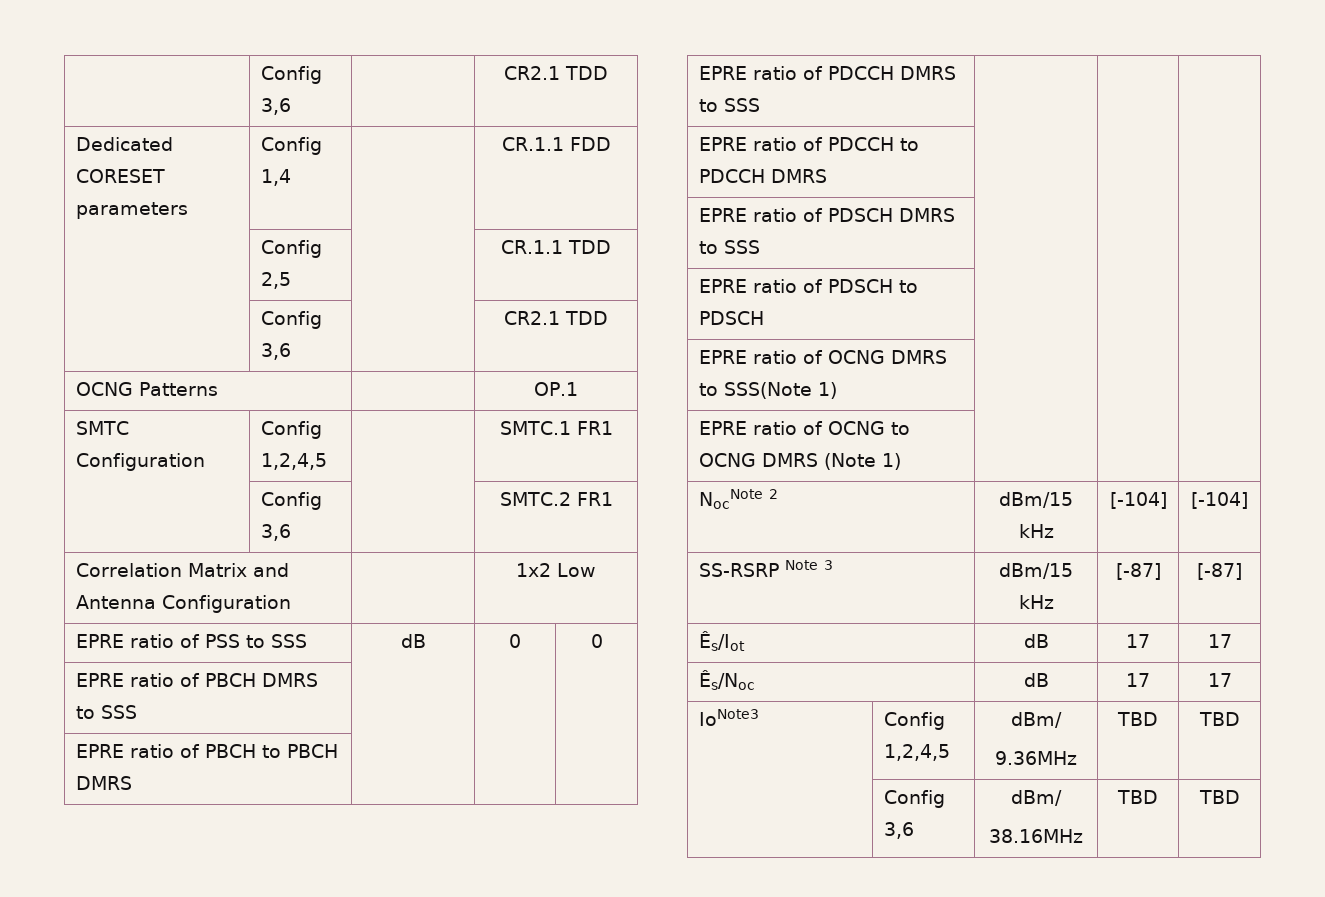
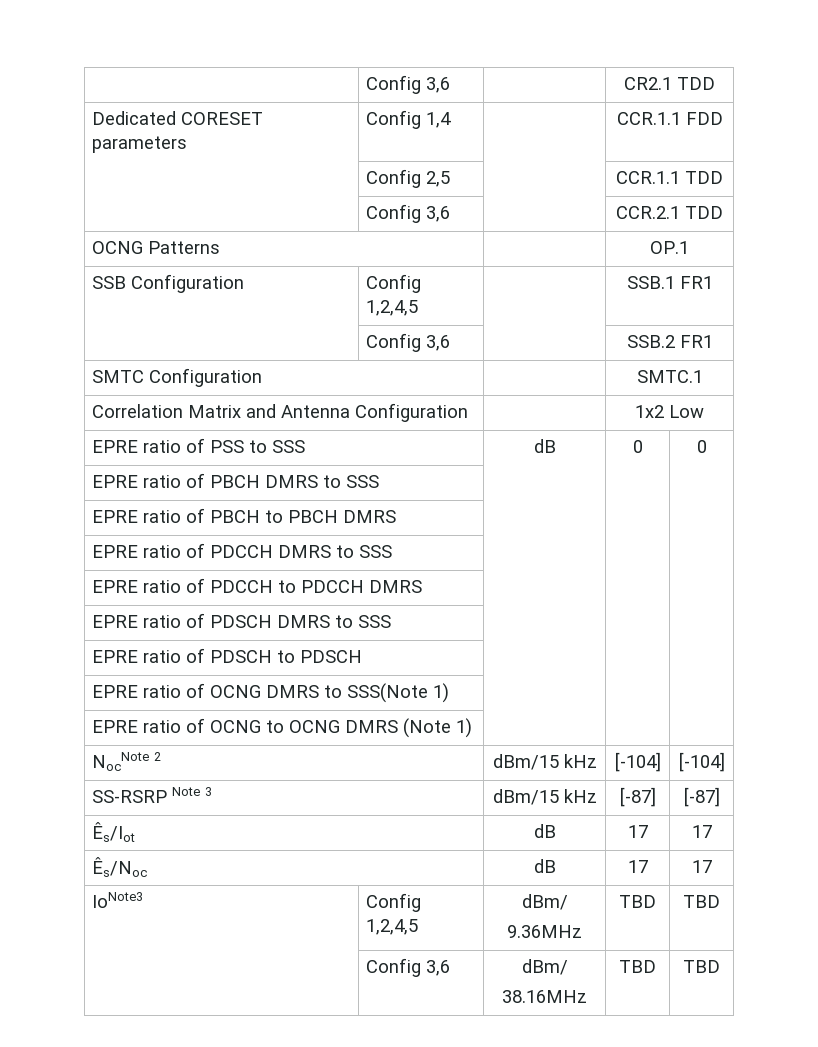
[501,137,564,151] CR.1.1 -> [616,112,681,125] CCR.1.1
[501,240,564,254] CR.1.1 -> [616,171,680,184] CCR.1.1
[504,311,560,325] CR2.1 -> [616,206,680,219] CCR.2.1
[75,421,129,435] SMTC -> [92,276,127,289] SSB
[499,421,571,435] SMTC.1 -> [626,276,675,289] SSB.1
[499,492,613,506] SMTC.2 FR1 -> [626,335,713,348] [92,368,263,387] [636,370,703,383] SSB.2 FR1 // SMTC Configuration | | SMTC.1

